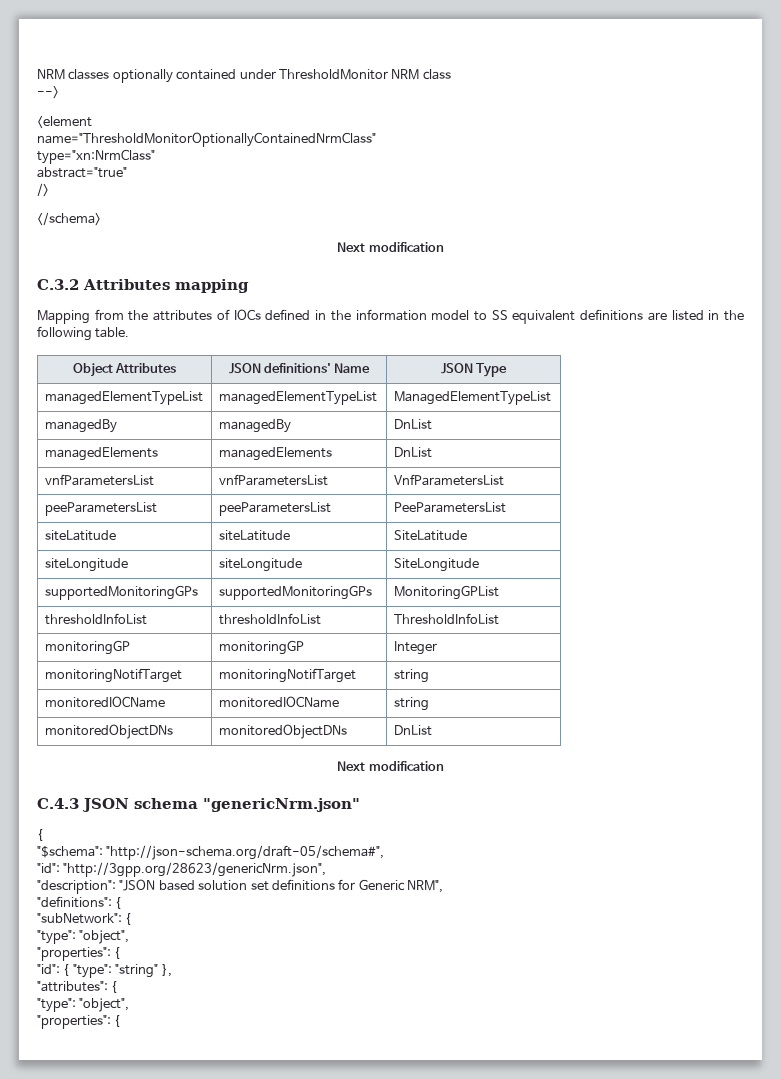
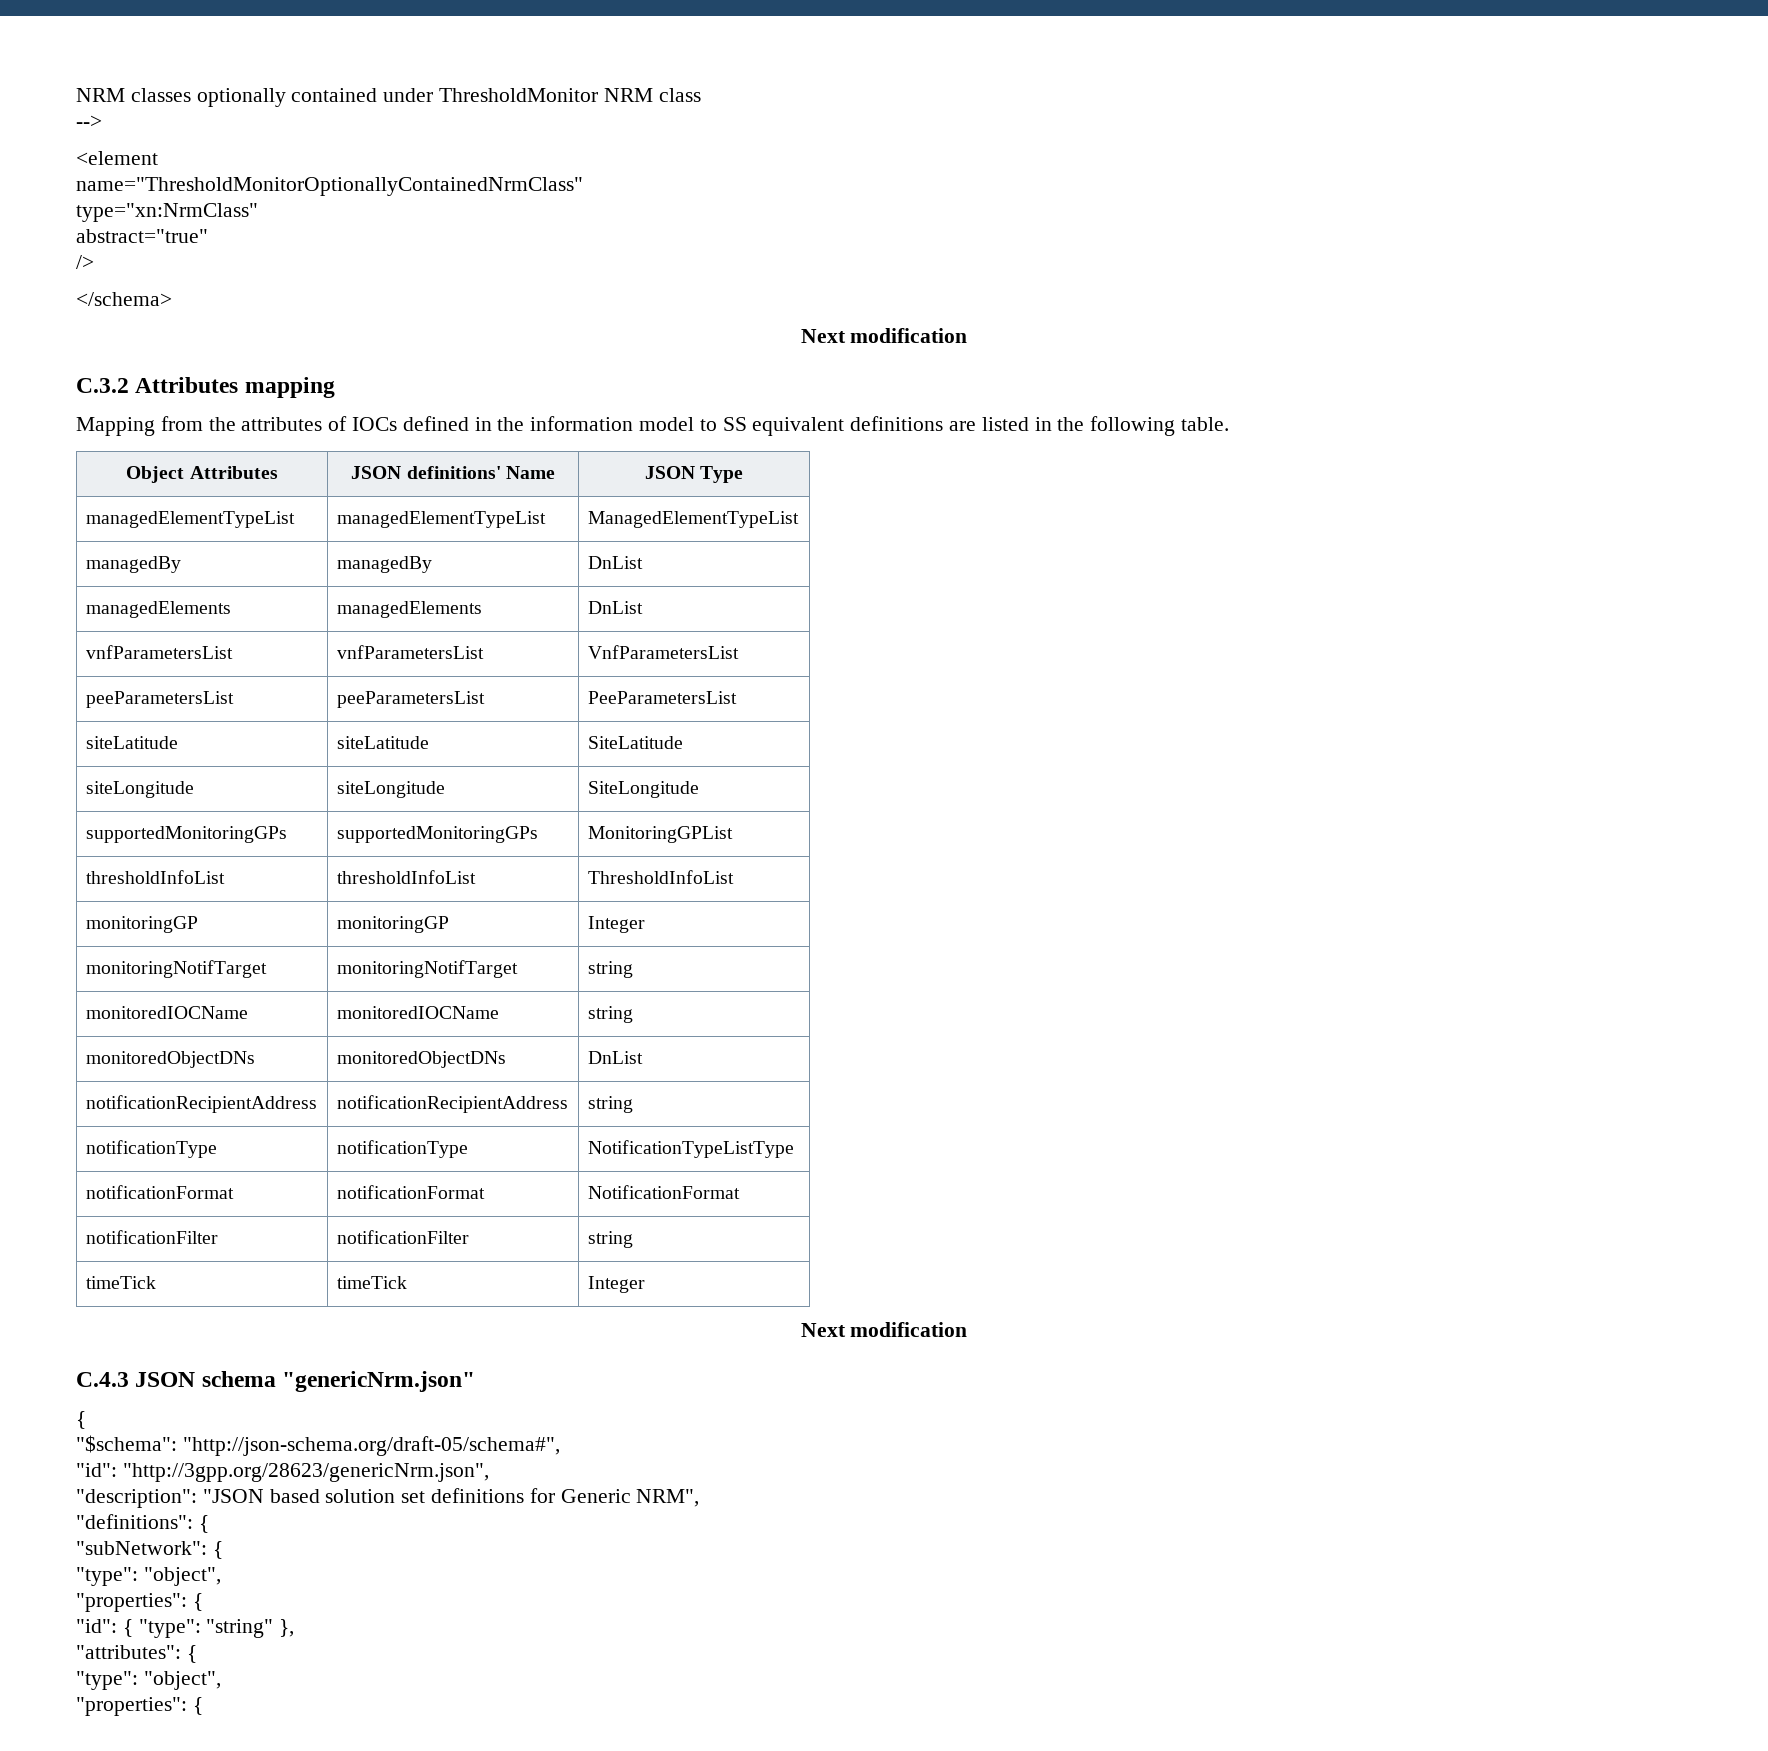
(432, 730) none -> [85,1095,317,1113] [336,1095,568,1113] [587,1096,633,1113] [85,1140,217,1158] [336,1140,468,1158] [587,1140,794,1158] [85,1185,234,1199] [336,1185,485,1199] [587,1185,740,1199] [85,1230,218,1244] [336,1230,469,1244] [587,1231,633,1248] [85,1276,156,1289] [336,1276,407,1289] [587,1276,645,1293] // notificationRecipientAddress | notificationRecipientAddress | string // notificationType | notificationType | NotificationTypeListType // notificationFormat | notificationFormat | NotificationFormat // notificationFilter | notificationFilter | string // timeTick | timeTick | Integer

